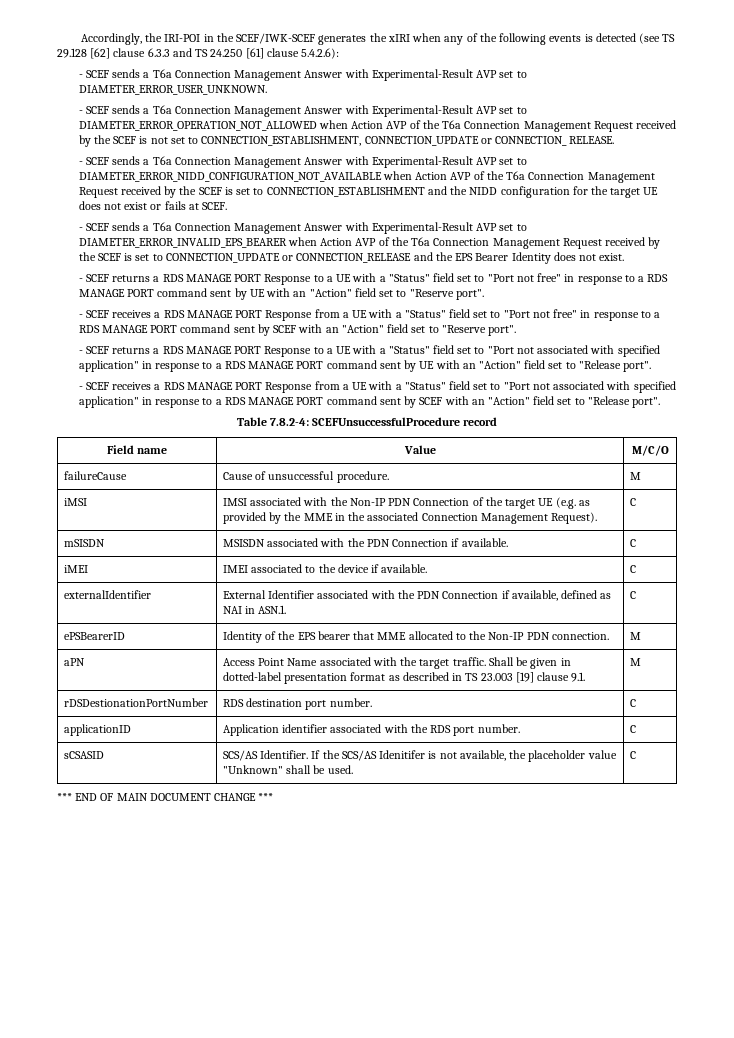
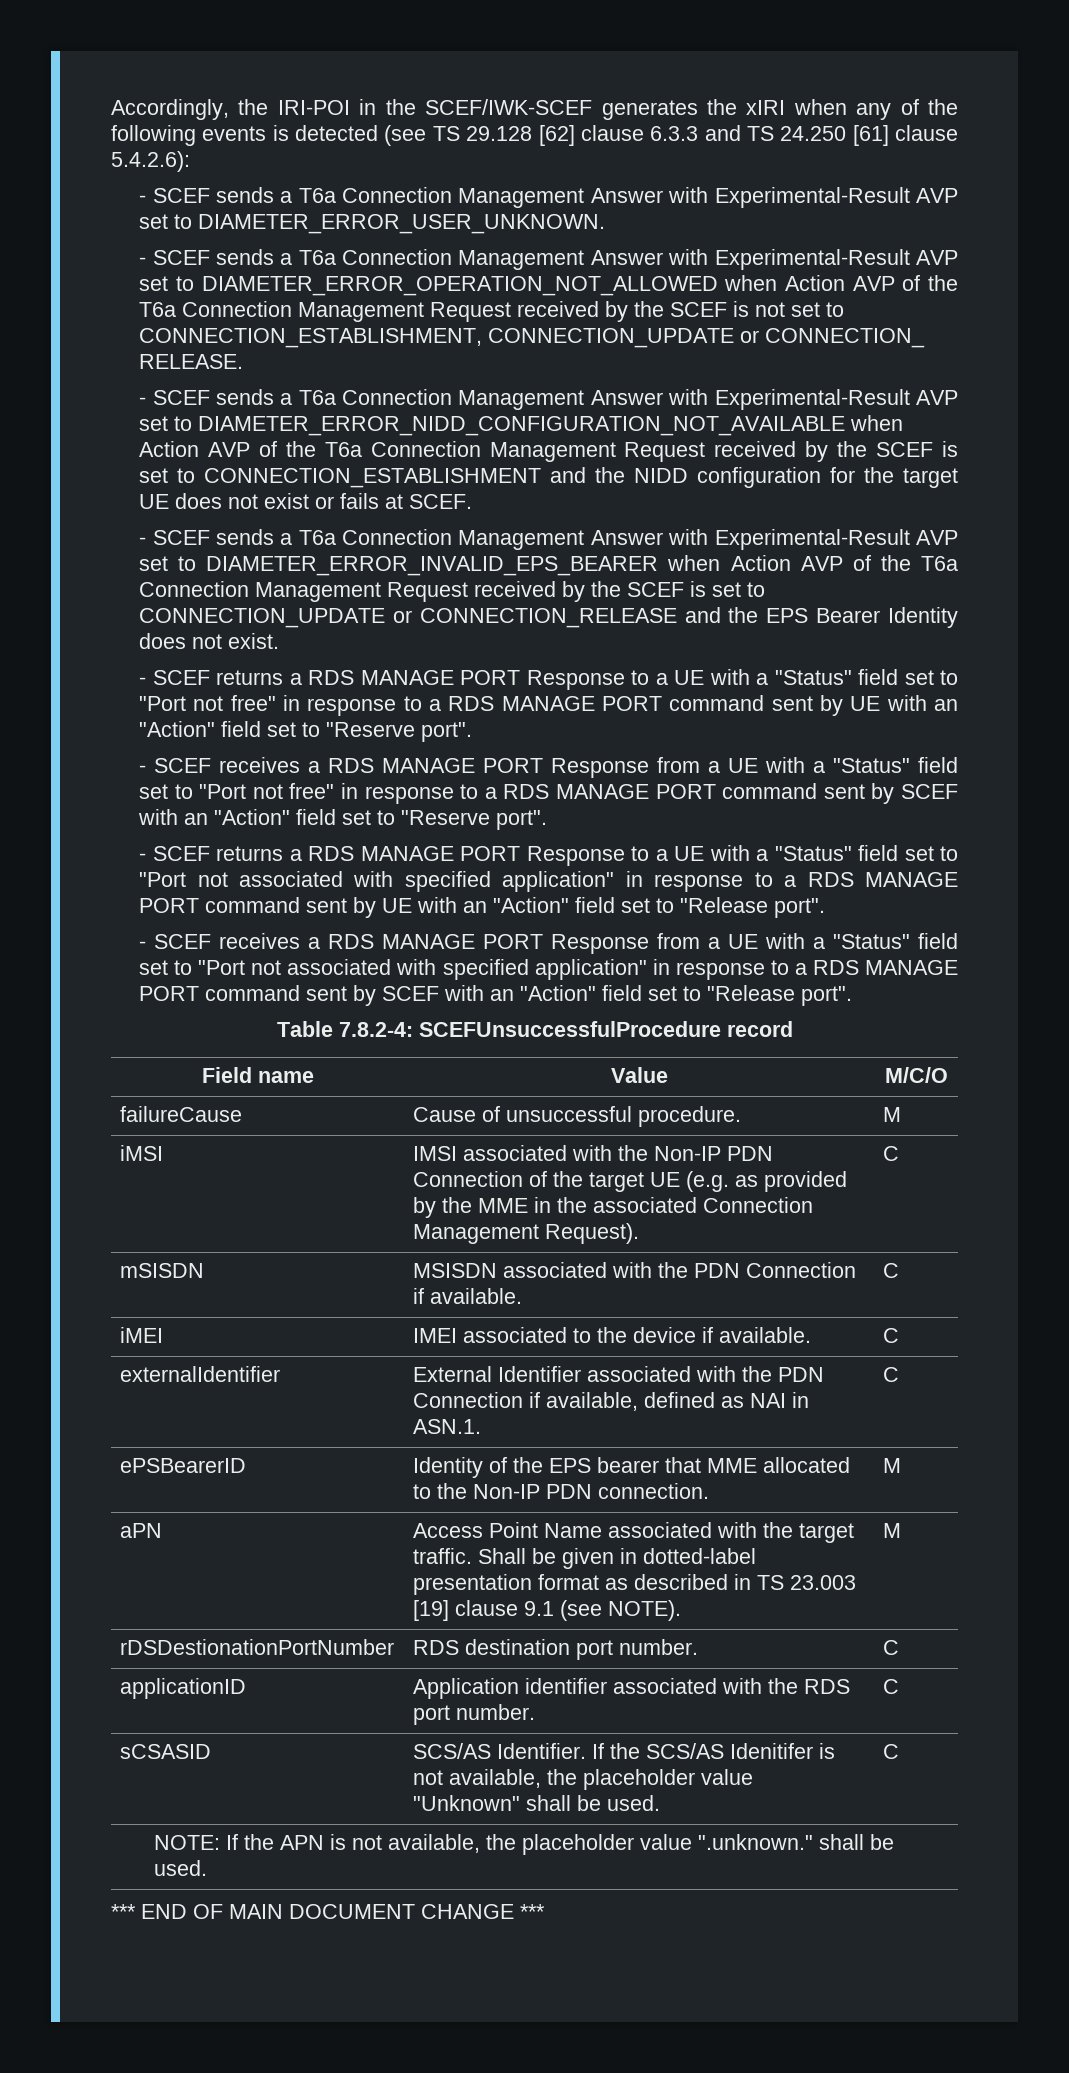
[571,672,586,682] 9.1. -> [524,1600,682,1621] 9.1 (see NOTE).
(637, 755) none -> [153,1834,894,1855] [153,1860,207,1876] // NOTE: If the APN is not available, the placeholder value ".unknown." shall be used.

